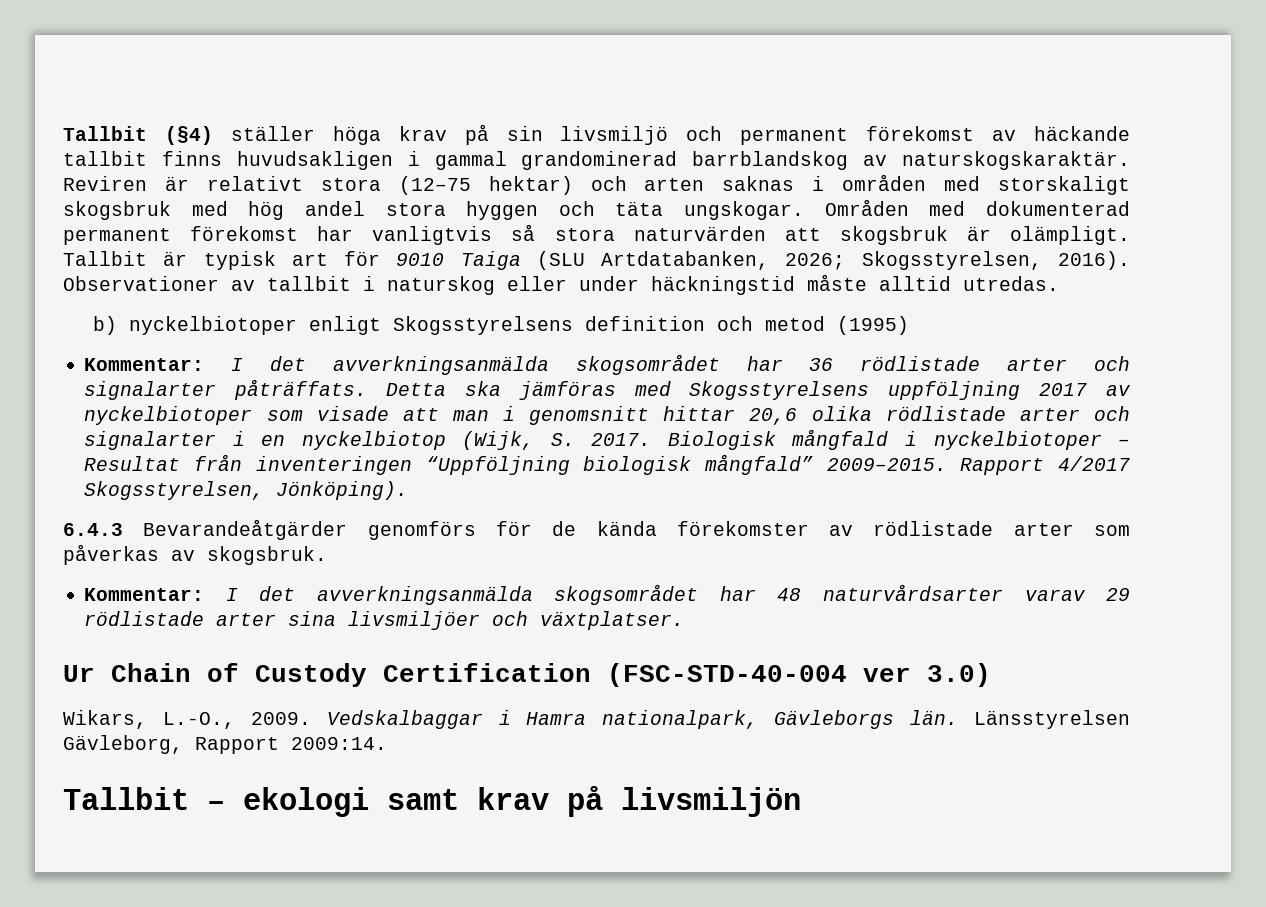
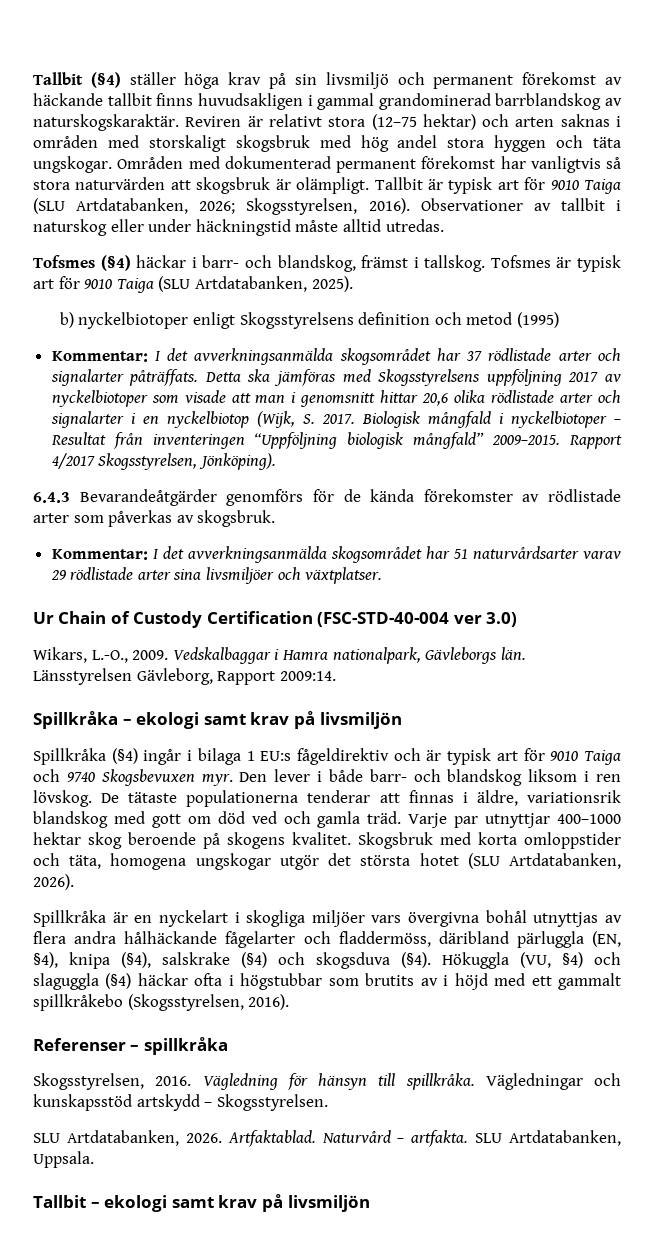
(1059, 283) none -> [33,255,621,272] [33,276,353,293] // Tofsmes (§4) häckar i barr- och blandskog, främst i tallskog. Tofsmes är typisk art för 9010 Taiga (SLU Artdatabanken, 2025).
[809,358,834,371] 36 -> [466,351,483,361] 37
[777,588,802,601] 48 -> [452,549,468,559] 51
(387, 743) none -> [33,711,402,729] [33,748,621,765] [33,769,621,786] [33,790,621,807] [33,811,621,828] [33,832,621,849] [33,853,621,870] [33,874,74,890] [33,910,622,927] [33,931,621,948] [33,952,621,969] [33,973,621,990] [33,994,290,1011] [33,1037,228,1055] [33,1073,621,1090] [33,1094,328,1111] [33,1130,621,1147] [33,1151,94,1168] // Spillkråka – ekologi samt krav på livsmiljön // Spillkråka (§4) ingår i bilaga 1 EU:s fågeldirektiv och är typisk art för 9010 Taiga och 9740 Skogsbevuxen myr. Den lever i både barr- och blandskog liksom i ren lövskog. De tätaste populationerna tenderar att finnas i äldre, variationsrik blandskog med gott om död ved och gamla träd. Varje par utnyttjar 400–1000 hektar skog beroende på skogens kvalitet. Skogsbruk med korta omloppstider och täta, homogena ungskogar utgör det största hotet (SLU Artdatabanken, 2026). // Spillkråka är en nyckelart i skogliga miljöer vars övergivna bohål utnyttjas av flera andra hålhäckande fågelarter och fladdermöss, däribland pärluggla (EN, §4), knipa (§4), salskrake (§4) och skogsduva (§4). Hökuggla (VU, §4) och slaguggla (§4) häckar ofta i högstubbar som brutits av i höjd med ett gammalt spillkråkebo (Skogsstyrelsen, 2016). // Referenser – spillkråka // Skogsstyrelsen, 2016. Vägledning för hänsyn till spillkråka. Vägledningar och kunskapsstöd artskydd – Skogsstyrelsen. // SLU Artdatabanken, 2026. Artfaktablad. Naturvård – artfakta. SLU Artdatabanken, Uppsala.

